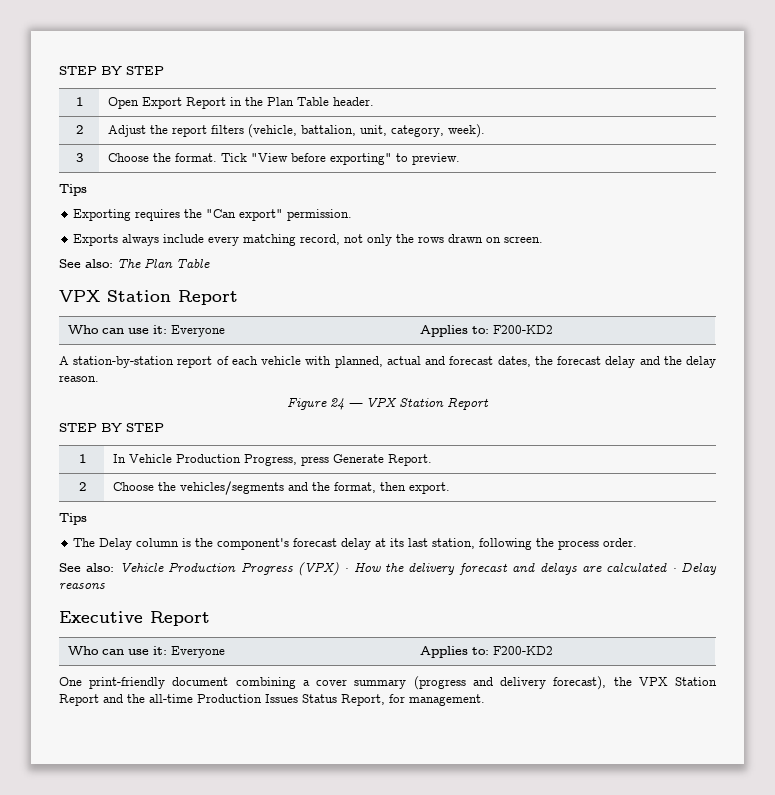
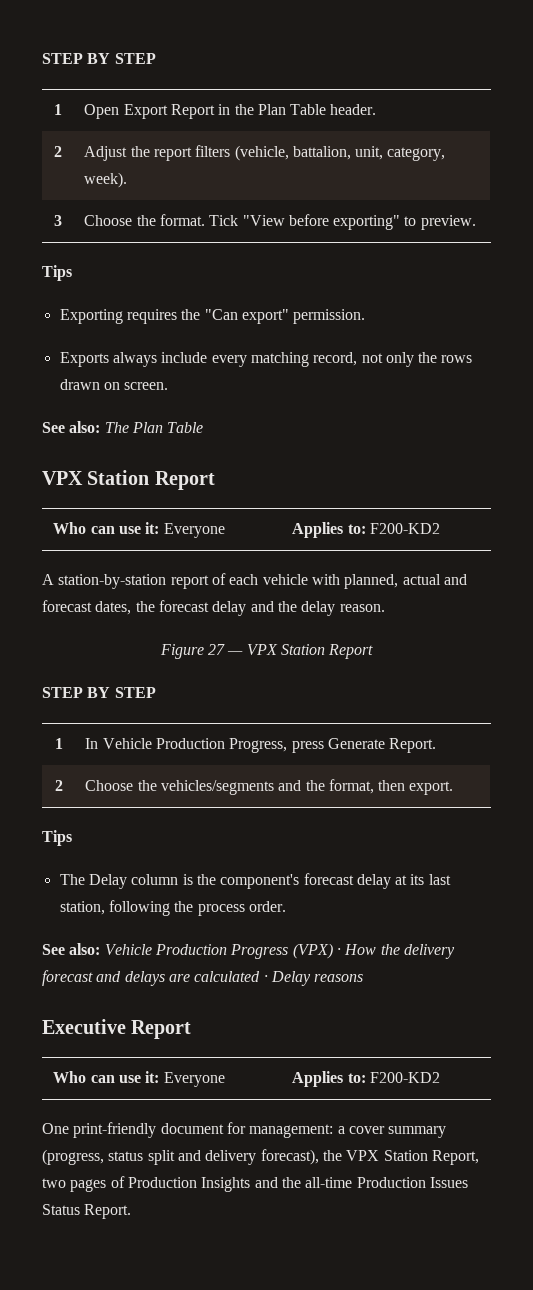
[330,398,344,410] 24 -> [208,644,226,655] 27
[235,677,296,689] combining -> [226,1122,334,1138] for management:
[413,676,466,690] (progress -> [42,1149,175,1165] (progress, status split
[59,694,99,706] Report -> [431,1150,479,1165] [42,1176,251,1192] Report, two pages of Production Insights
[341,694,485,706] Report, for management. -> [84,1204,132,1219] Report.

